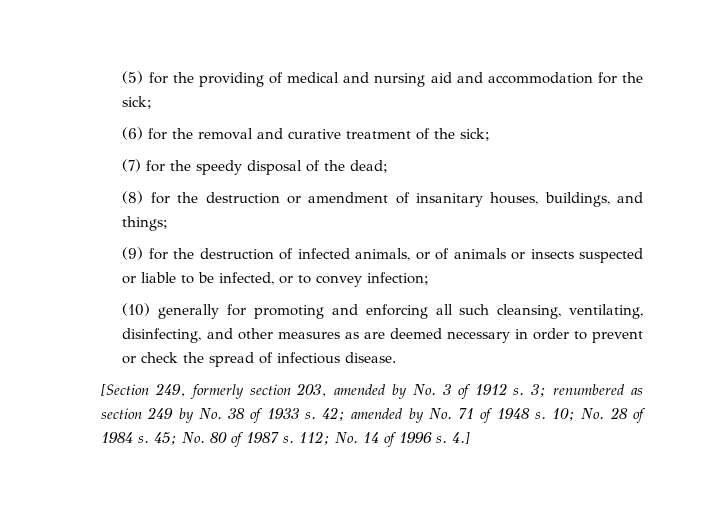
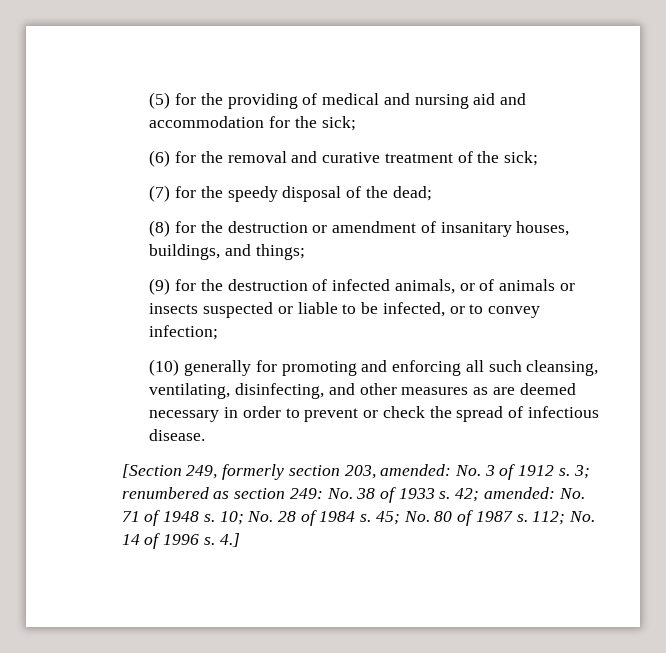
[334,384,408,399] amended by -> [380,464,452,476] amended:
[147,407,194,423] 249 by -> [289,488,323,499] 249:
[351,408,424,423] amended by -> [483,487,555,499] amended:

